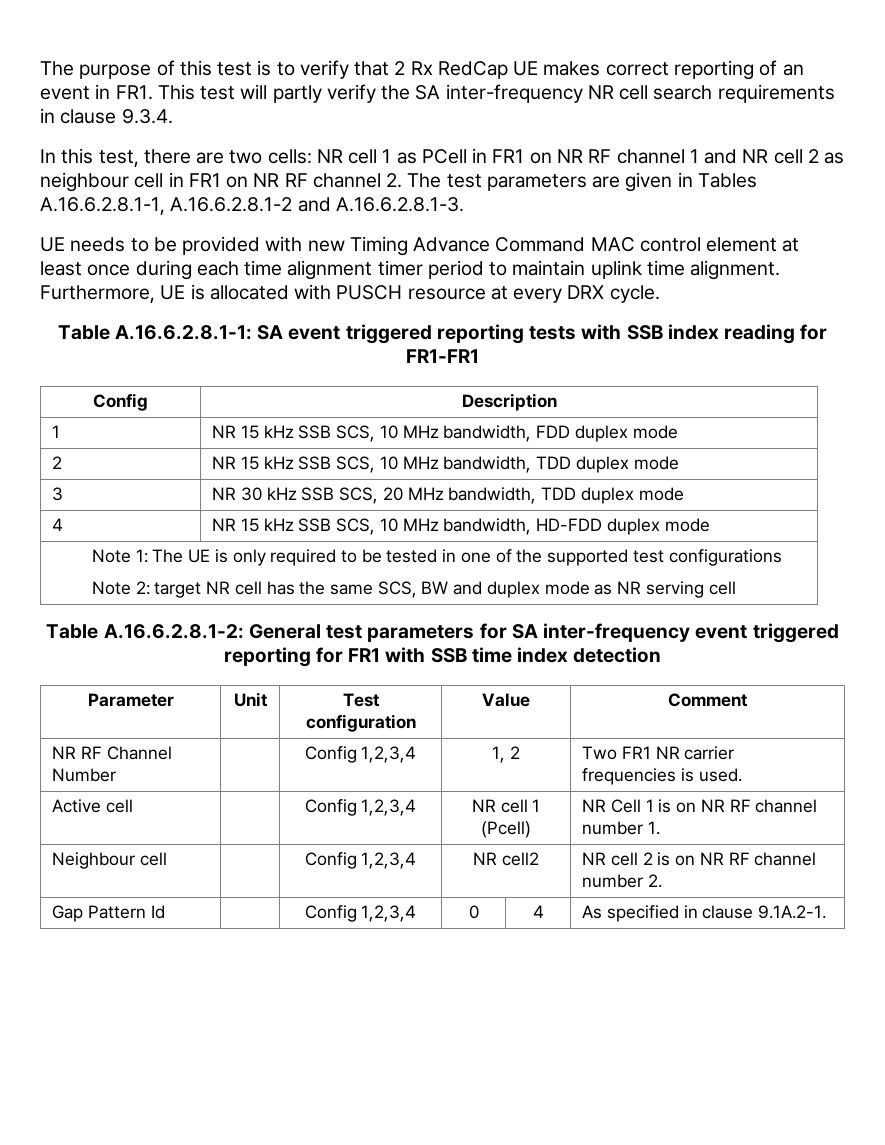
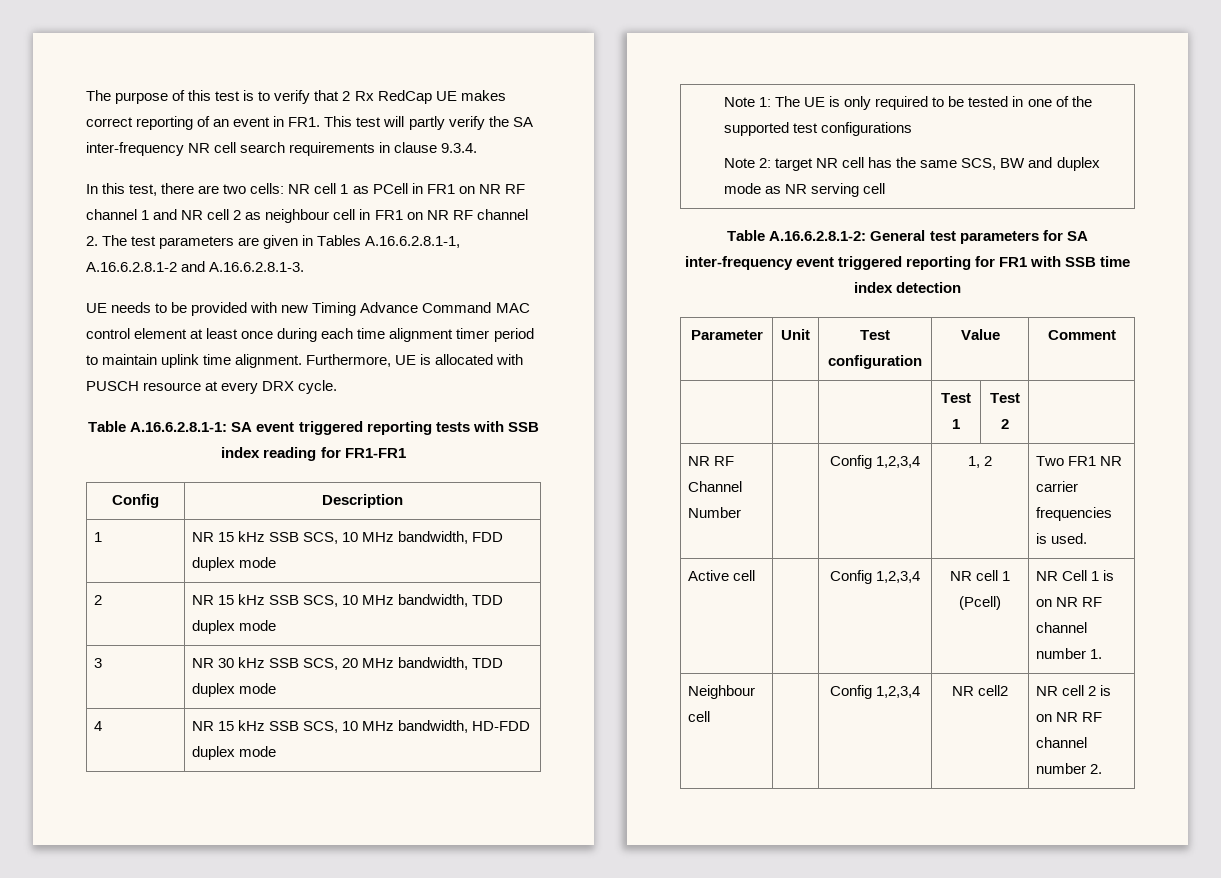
(748, 700) none -> [941,393,971,403] [952,419,960,429] [989,393,1020,403] [1000,419,1009,429] // | | | Test 1 | Test 2 |
[52,905,165,922] [304,905,417,922] [468,905,479,919] [532,905,544,918] [582,905,827,922] // Gap Pattern Id | | Config 1,2,3,4 | 0 | 4 | As specified in clause 9.1A.2-1. -> (1103, 769) none

